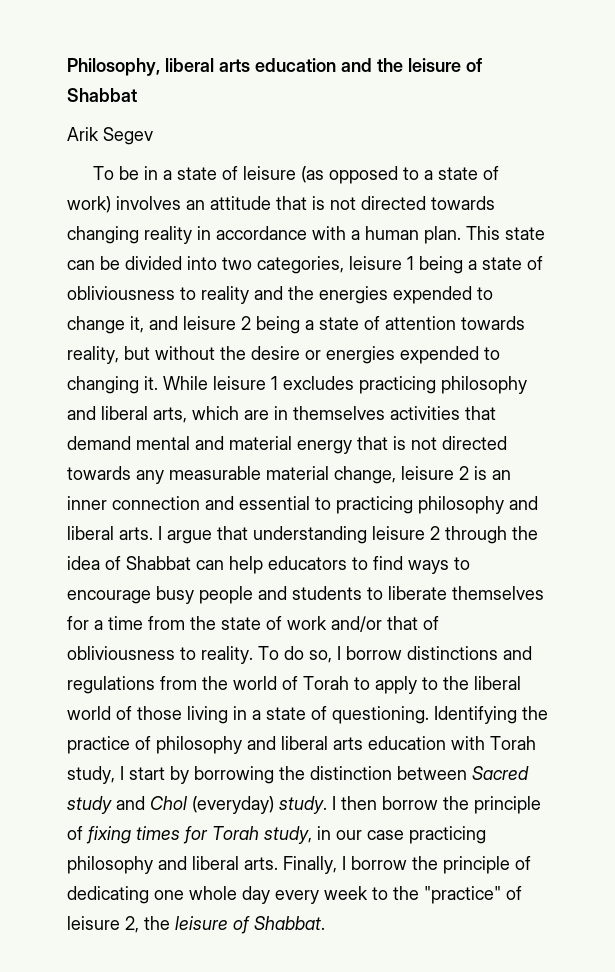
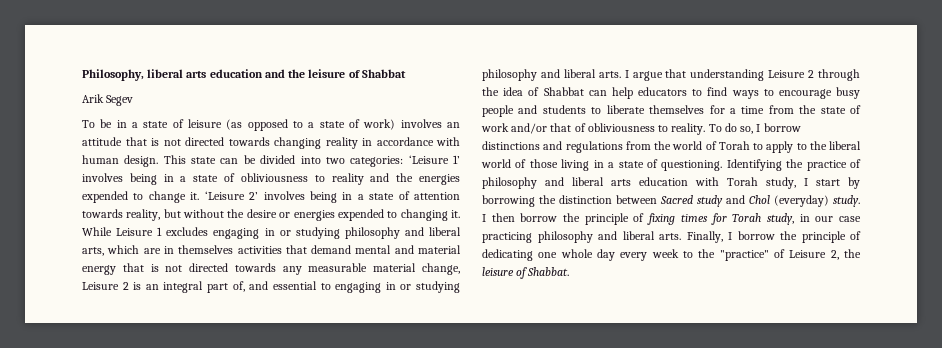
[351,226,461,244] a human plan. -> [82,155,159,167] human design.
[257,256,463,274] categories, leisure 1 being -> [350,155,461,167] [82,173,174,185] categories: ‘Leisure 1’ involves being in
[130,316,300,334] it, and leisure 2 being -> [190,191,353,203] it. ‘Leisure 2’ involves being in
[213,376,266,390] leisure -> [116,228,154,236] Leisure
[359,376,436,394] practicing -> [213,227,340,239] engaging in or studying
[401,466,454,480] leisure -> [82,282,119,290] Leisure
[67,496,413,514] inner connection and essential to practicing -> [163,281,461,293] integral part of, and essential to engaging in or studying
[372,526,425,540] leisure -> [768,70,806,78] Leisure
[67,916,120,930] leisure -> [789,250,827,258] Leisure

